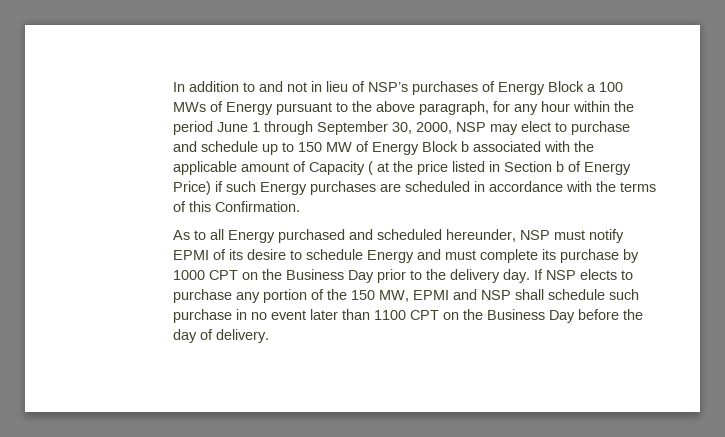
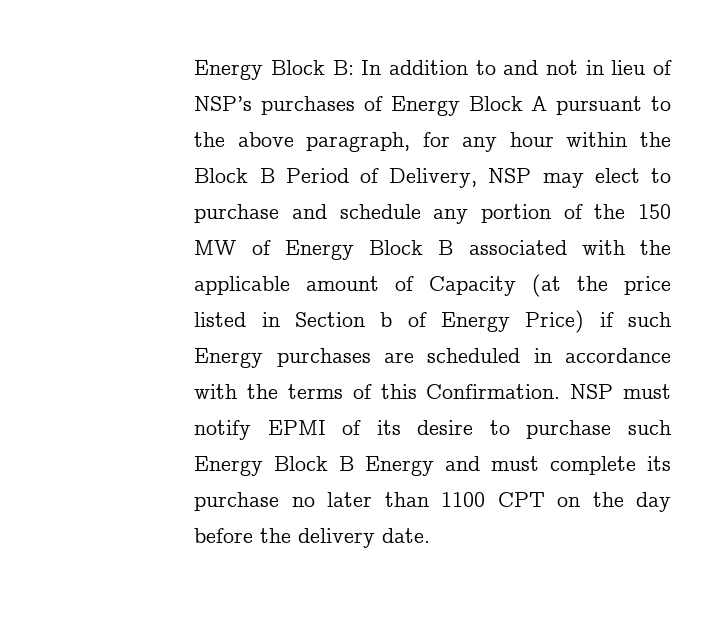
(172, 87) none -> [194,60,354,80] Energy Block B:
[586,82,623,92] [172,101,273,115] a 100 MWs of Energy -> [531,96,548,111] A
[172,121,452,135] period June 1 through September 30, 2000, -> [194,168,478,188] Block B Period of Delivery,
[261,142,294,155] up to -> [433,204,626,224] any portion of the
[460,141,469,152] b -> [438,240,454,255] B
[367,161,389,175] ( at -> [532,274,562,297] (at
[172,229,516,243] // As to all Energy purchased and scheduled hereunder, -> (561, 391) none
[305,249,363,260] schedule -> [526,420,672,439] [194,456,355,476] purchase such Energy Block B
[622,249,639,263] [172,269,633,283] [172,289,639,303] [172,309,306,323] by 1000 CPT on the Business Day prior to the delivery day. If NSP elects to purchase any portion of the 150 MW, EPMI and NSP shall schedule such purchase in no event -> [291,497,315,507] no
[486,309,643,323] [172,329,269,343] Business Day before the day of delivery. -> [636,492,671,512] [194,528,431,548] day before the delivery date.

